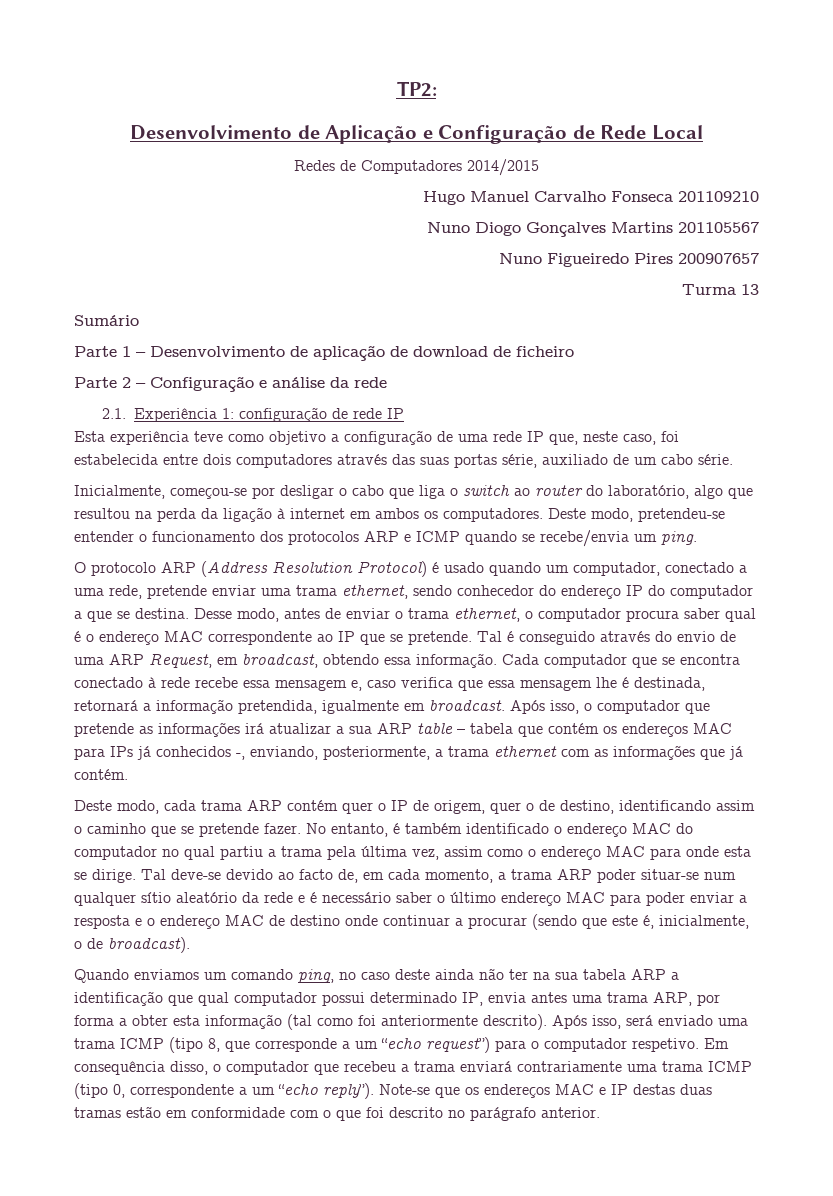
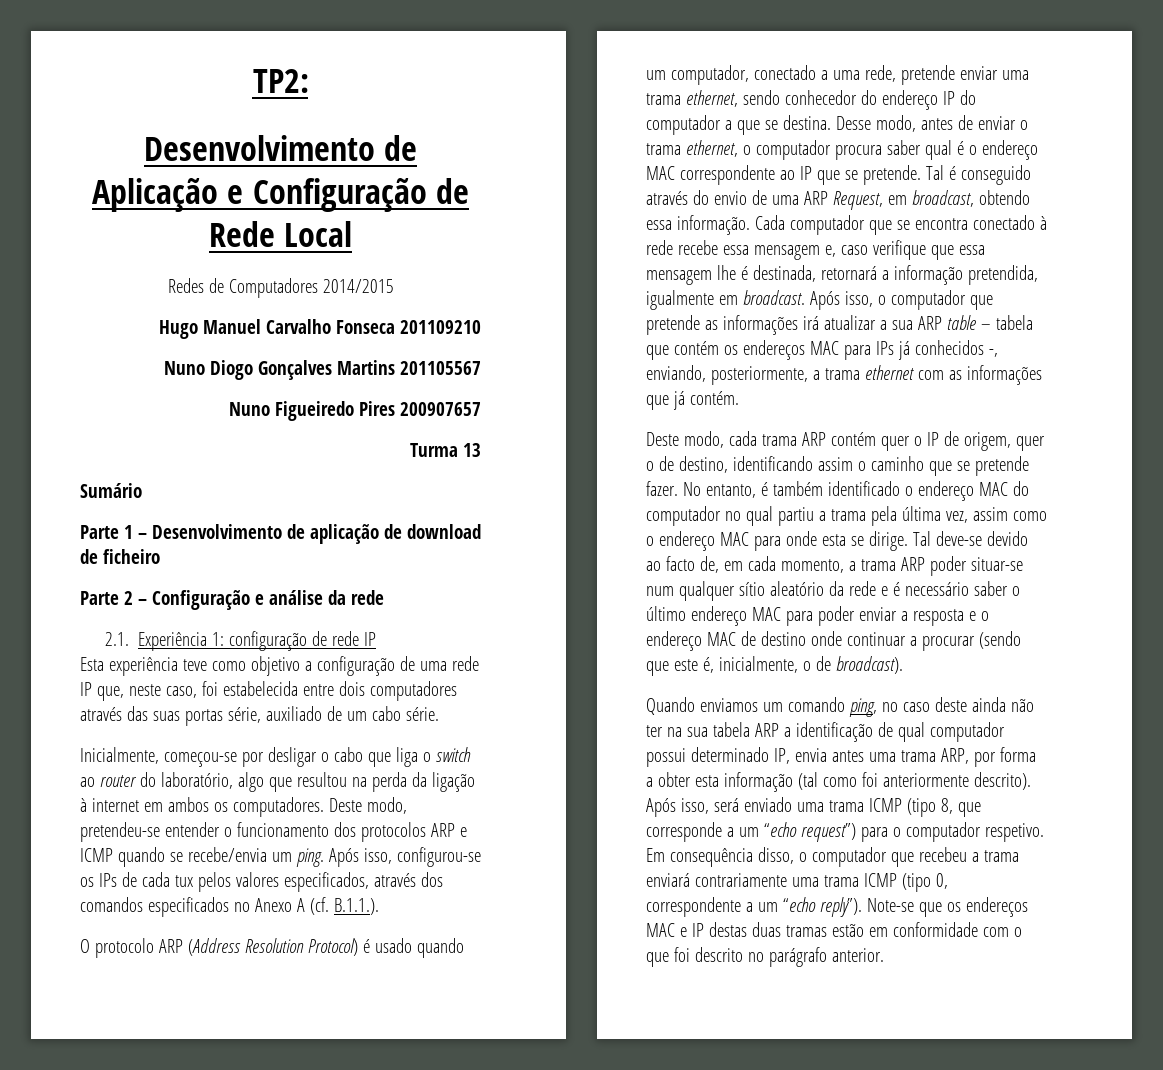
(697, 538) none -> [328,847,481,867] [80,872,443,892] [80,897,379,917] Após isso, configurou-se os IPs de cada tux pelos valores especificados, através dos comandos especificados no Anexo A (cf. B.1.1.).
[401,677,453,688] verifica -> [872,240,926,260] verifique
[168,995,193,1006] que -> [877,722,893,737] de

